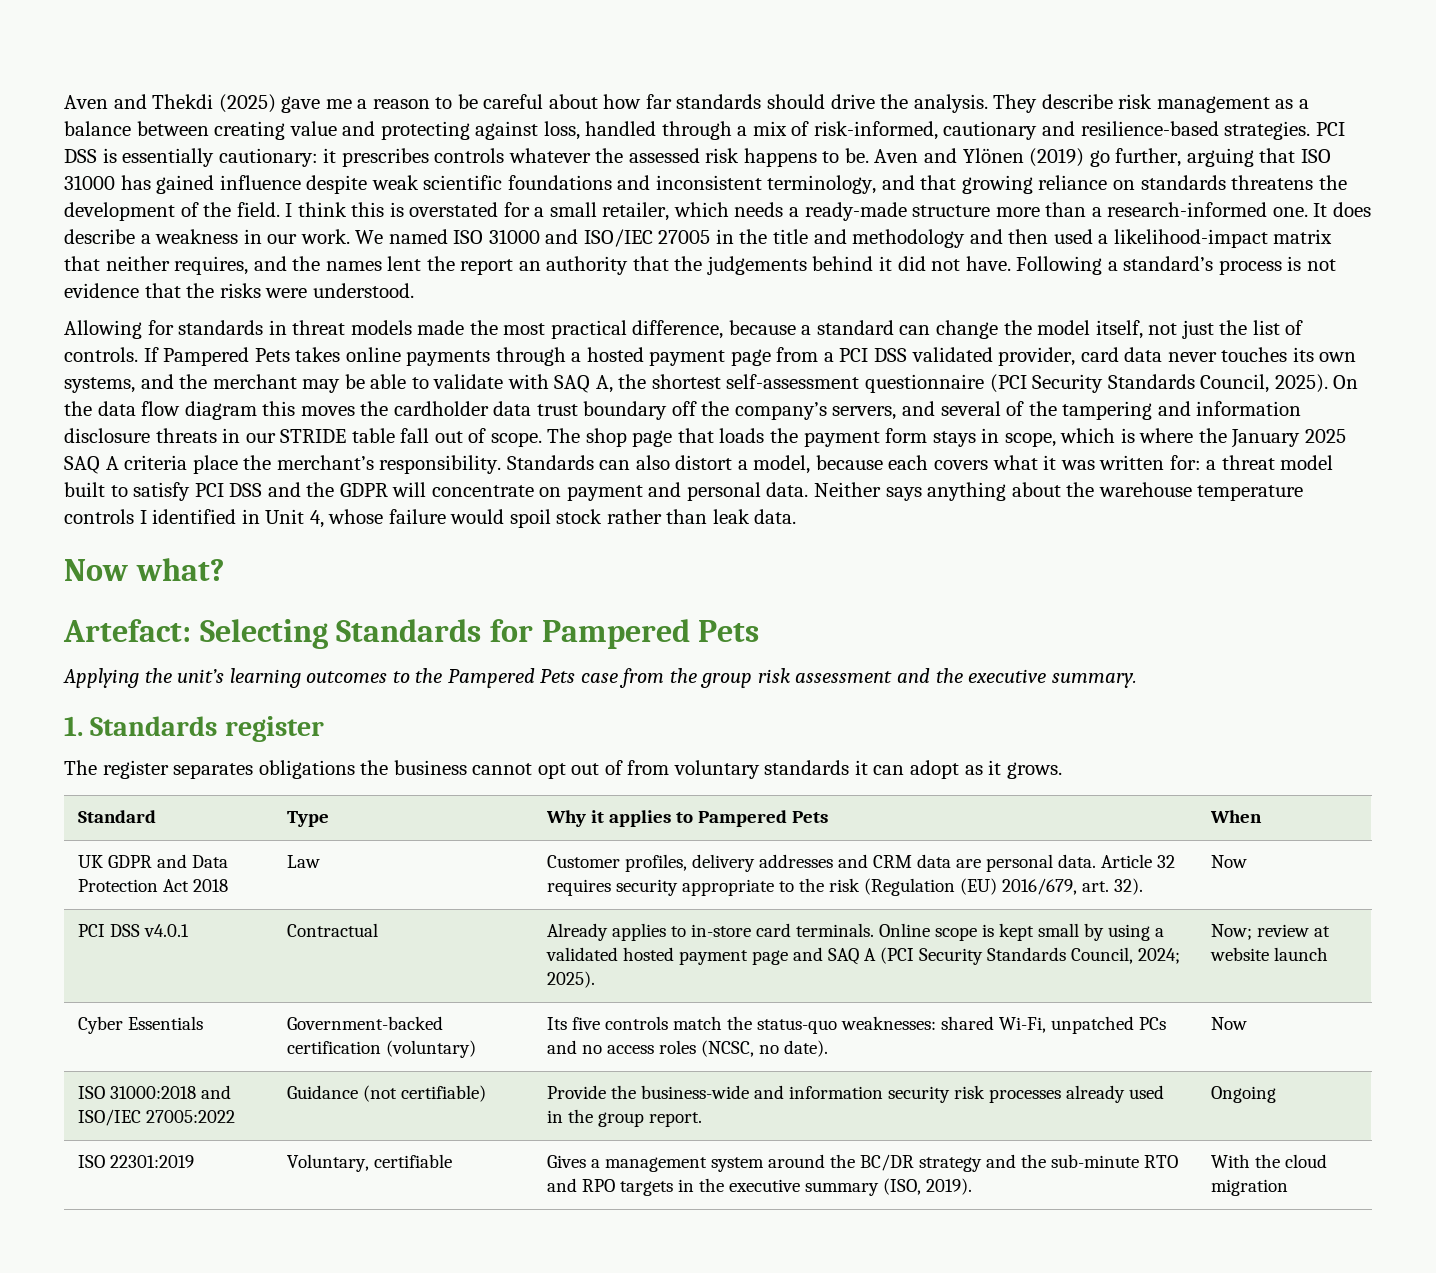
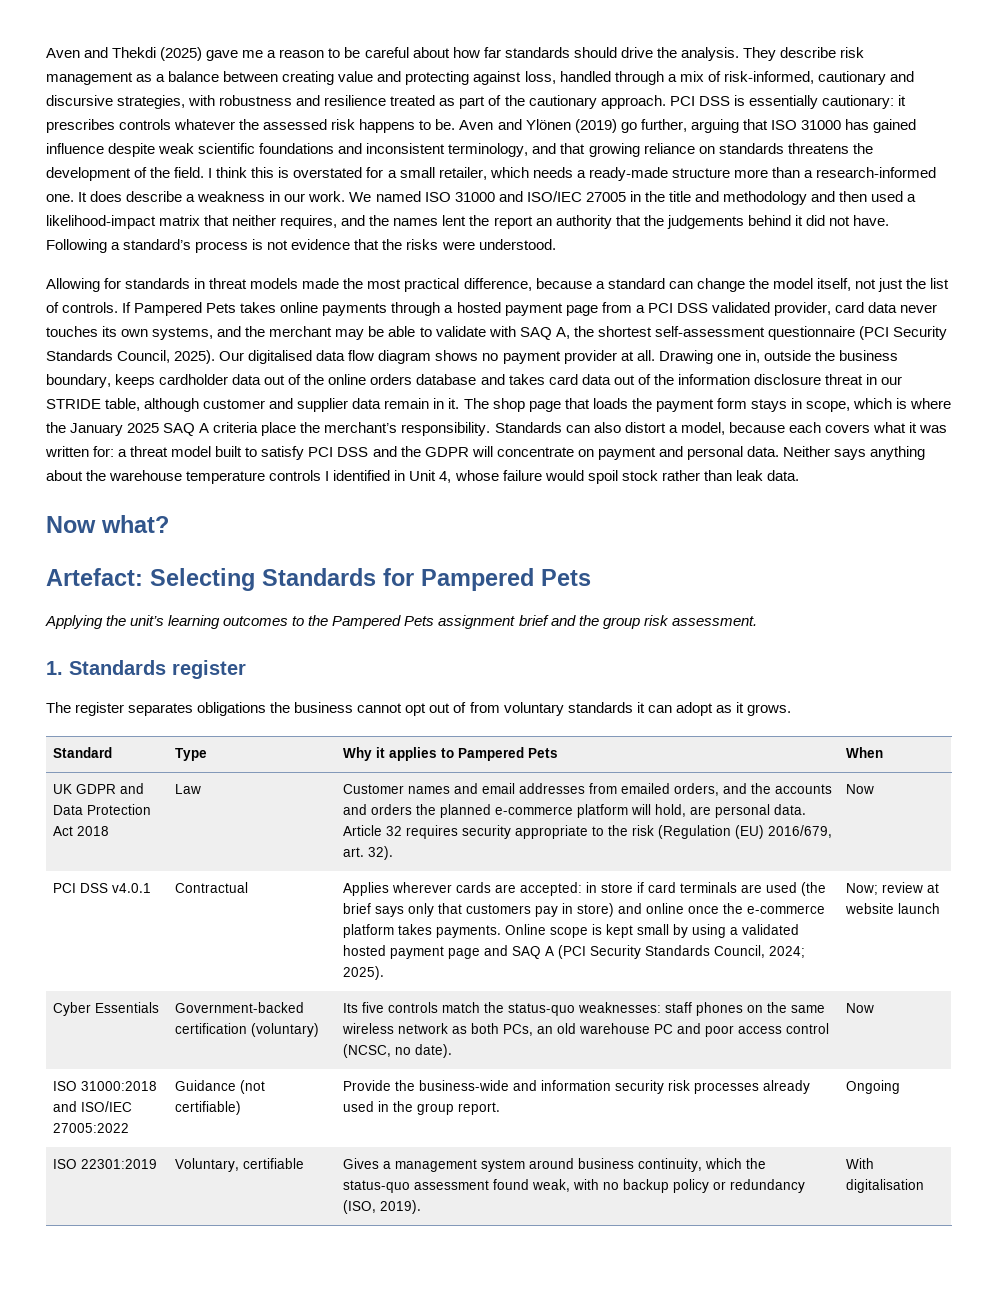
[1080,121,1311,140] resilience-based strategies. -> [46,95,666,109] discursive strategies, with robustness and resilience treated as part of the cautionary approach.
[1333,375,1359,389] [64,401,92,416] On the -> [219,350,313,364] Our digitalised
[262,401,1191,420] this moves the cardholder data trust boundary off the company’s servers, and several of the tampering and -> [435,350,898,364] [46,374,674,388] shows no payment provider at all. Drawing one in, outside the business boundary, keeps cardholder data out of the online orders database and takes card data out of the
[155,428,217,443] threats -> [824,374,863,385] threat
[351,428,542,447] table fall out of scope. -> [105,398,460,412] table, although customer and supplier data remain in it.
[580,668,1137,688] case from the group risk assessment and the executive summary. -> [438,615,757,629] assignment brief and the group risk assessment.
[624,854,951,872] profiles, delivery addresses and CRM data -> [408,783,833,796] [343,804,687,818] names and email addresses from emailed orders, and the accounts and orders the planned e-commerce platform will hold,
[546,923,874,941] Already applies to in-store card terminals. -> [343,882,827,896] [343,903,826,917] [343,924,502,938] Applies wherever cards are accepted: in store if card terminals are used (the brief says only that customers pay in store) and online once the e-commerce platform takes payments.
[940,1016,1166,1034] [546,1040,696,1054] shared Wi-Fi, unpatched PCs and no access roles -> [665,1002,826,1016] [342,1023,830,1037] staff phones on the same wireless network as both PCs, an old warehouse PC and poor access control
[829,1154,1178,1172] [546,1178,879,1196] the BC/DR strategy and the sub-minute RTO and RPO targets in the executive summary -> [578,1158,767,1172] [343,1179,806,1193] business continuity, which the status-quo assessment found weak, with no backup policy or redundancy
[1254,1154,1327,1168] [1210,1179,1288,1196] the cloud migration -> [846,1179,925,1193] digitalisation

